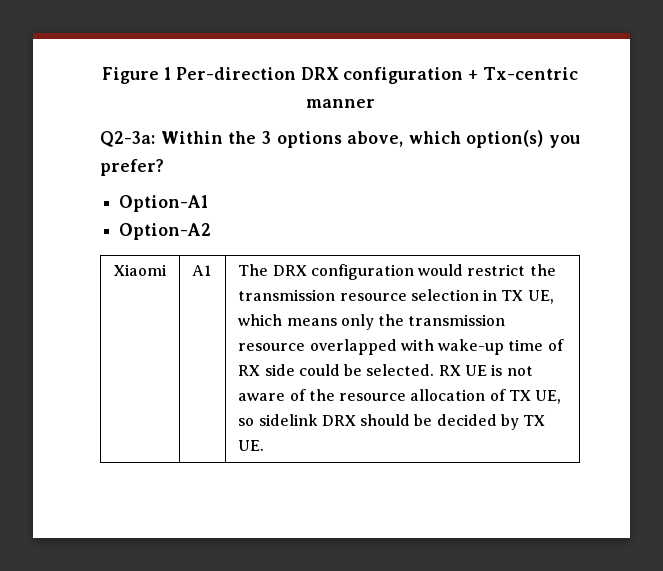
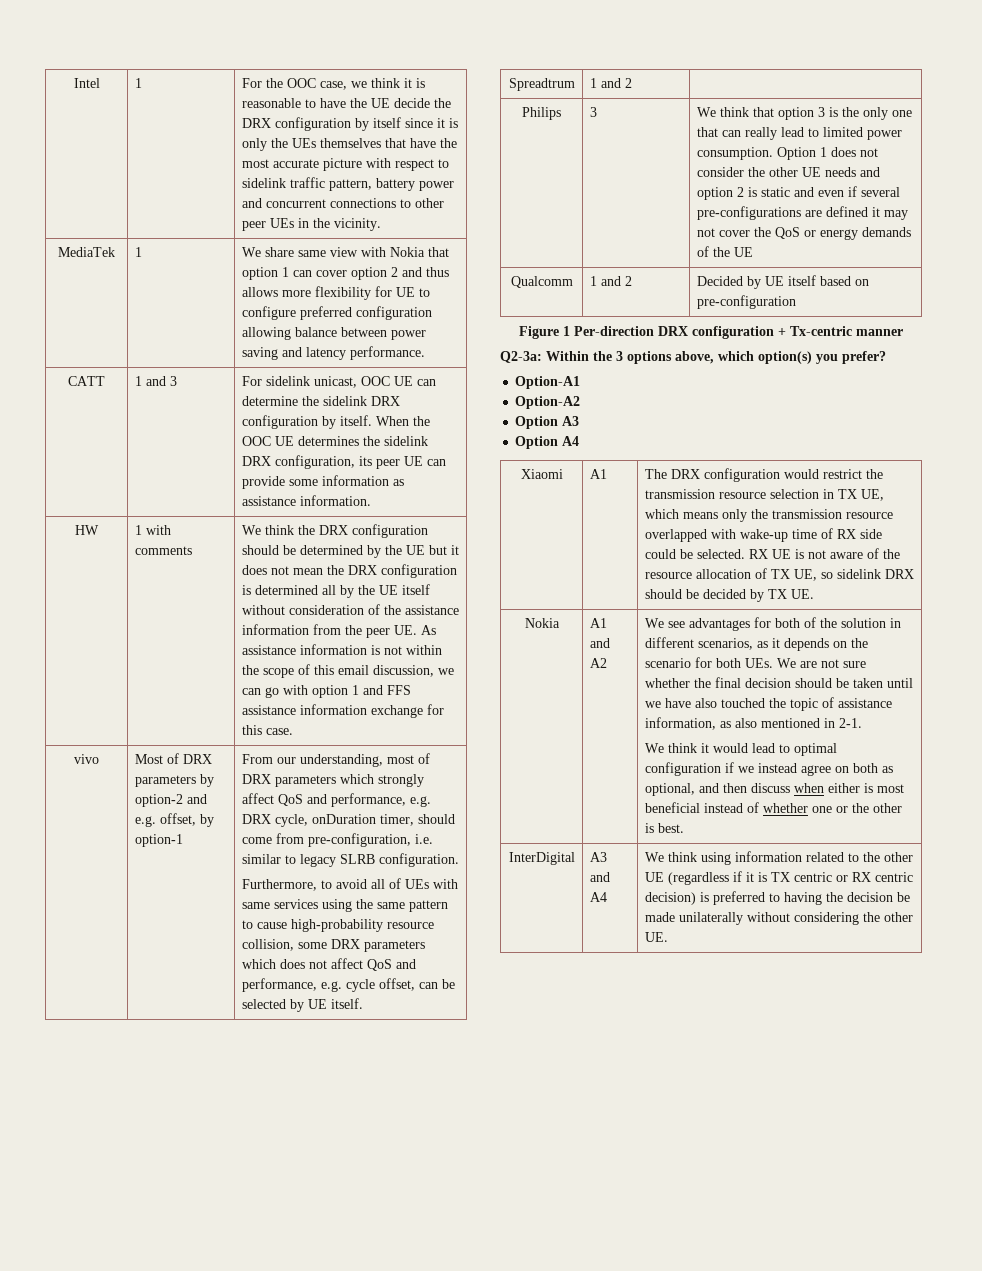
(102, 75) none -> [73,78,100,88] [134,78,142,88] [241,78,425,90] [241,98,451,108] [241,117,458,131] [241,138,457,151] [241,158,449,171] [241,177,454,191] [241,198,444,208] [241,218,381,231] [58,247,115,257] [134,247,142,257] [241,247,449,257] [241,267,449,280] [241,286,430,300] [241,306,432,320] [241,327,426,340] [241,346,425,360] [68,376,105,386] [134,376,177,386] [241,376,436,388] [241,396,400,406] [241,415,430,429] [241,436,428,446] [241,455,446,469] [241,475,404,489] [241,495,371,506] [75,525,99,535] [134,525,171,535] [134,546,192,555] [241,524,428,538] [241,545,459,558] [241,564,457,578] [241,584,430,598] [241,604,459,615] [241,624,436,638] [241,644,442,655] [241,664,454,678] [241,685,411,698] [241,704,444,718] [241,725,293,735] [74,754,99,764] [134,753,212,764] [134,774,214,787] [134,794,207,807] [134,813,214,827] [134,834,183,847] [241,753,430,767] [241,774,424,787] [241,793,431,807] [241,814,455,827] [241,833,433,847] [241,853,459,867] [241,878,458,891] [241,899,448,912] [241,919,434,932] [241,939,425,952] [241,958,416,971] [241,978,455,992] [241,998,363,1012] [508,78,575,91] [589,78,632,88] [522,107,561,120] [589,107,597,117] [696,107,912,120] [696,127,902,140] [696,147,878,160] [696,167,880,177] [696,186,900,200] [696,206,908,220] [696,227,911,240] [696,246,753,257] [510,276,573,288] [589,276,632,286] [696,275,869,289] [696,295,796,309] Intel | 1 | For the OOC case, we think it is reasonable to have the UE decide the DRX configuration by itself since it is only the UEs themselves that have the most accurate picture with respect to sidelink traffic pattern, battery power and concurrent connections to other peer UEs in the vicinity. // MediaTek | 1 | We share same view with Nokia that option 1 can cover option 2 and thus allows more flexibility for UE to configure preferred configuration allowing balance between power saving and latency performance. // CATT | 1 and 3 | For sidelink unicast, OOC UE can determine the sidelink DRX configuration by itself. When the OOC UE determines the sidelink DRX configuration, its peer UE can provide some information as assistance information. // HW | 1 with comments | We think the DRX configuration should be determined by the UE but it does not mean the DRX configuration is determined all by the UE itself without consideration of the assistance information from the peer UE. As assistance information is not within the scope of this email discussion, we can go with option 1 and FFS assistance information exchange for this case. // vivo | Most of DRX parameters by option-2 and e.g. offset, by option-1 | From our understanding, most of DRX parameters which strongly affect QoS and performance, e.g. DRX cycle, onDuration timer, should come from pre-configuration, i.e. similar to legacy SLRB configuration. // Furthermore, to avoid all of UEs with same services using the same pattern to cause high-probability resource collision, some DRX parameters which does not affect QoS and performance, e.g. cycle offset, can be selected by UE itself. // Spreadtrum | 1 and 2 | // Philips | 3 | We think that option 3 is the only one that can really lead to limited power consumption. Option 1 does not consider the other UE needs and option 2 is static and even if several pre-configurations are defined it may not cover the QoS or energy demands of the UE // Qualcomm | 1 and 2 | Decided by UE itself based on pre-configuration //
(212, 231) none -> [515,416,580,429] [515,436,580,449] // Option A3 // Option A4
(265, 445) none -> [524,618,560,628] [589,618,607,628] [589,638,610,648] [589,658,607,668] [644,617,901,631] [644,637,868,651] [644,657,866,668] [644,677,913,688] [644,697,892,711] [644,717,862,730] [644,743,837,756] [644,762,893,776] [644,783,904,796] [644,802,902,813] [644,823,684,833] [508,852,575,865] [589,852,607,862] [589,872,610,882] [589,892,607,902] [644,851,913,865] [644,871,913,885] [644,891,910,905] [644,912,913,925] [644,932,668,942] // Nokia | A1 and A2 | We see advantages for both of the solution in different scenarios, as it depends on the scenario for both UEs. We are not sure whether the final decision should be taken until we have also touched the topic of assistance information, as also mentioned in 2-1. // We think it would lead to optimal configuration if we instead agree on both as optional, and then discuss when either is most beneficial instead of whether one or the other is best. // InterDigital | A3 and A4 | We think using information related to the other UE (regardless if it is TX centric or RX centric decision) is preferred to having the decision be made unilaterally without considering the other UE.

